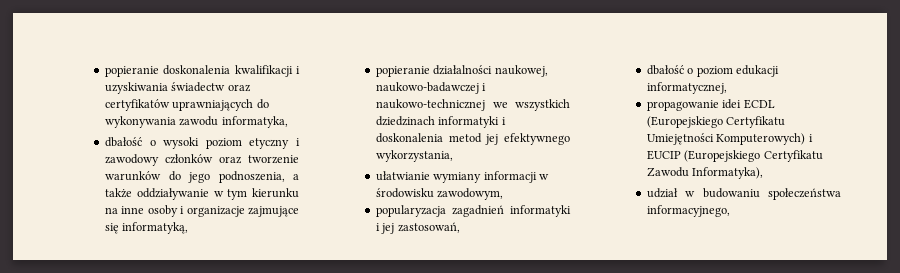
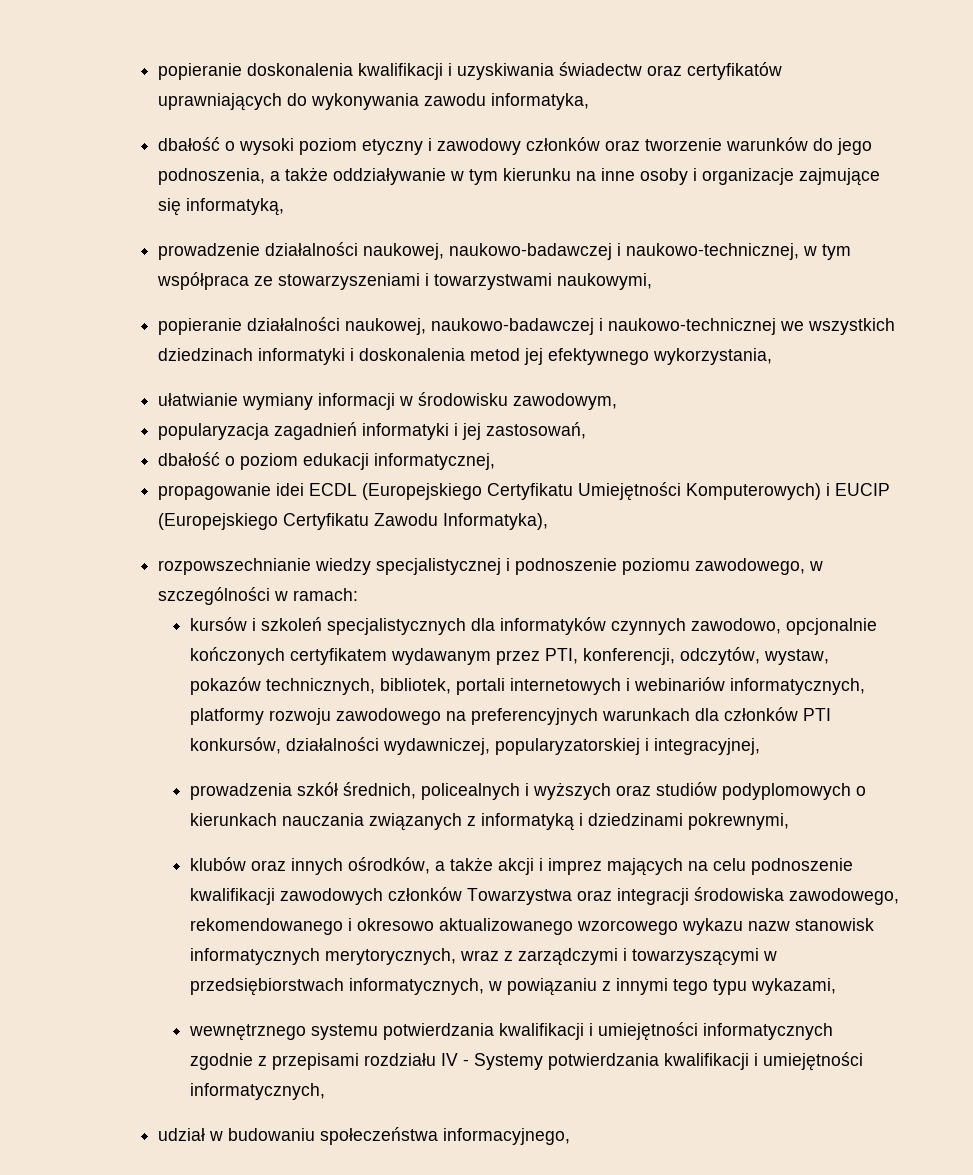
(189, 228) none -> [157,242,851,260] [156,272,652,290] // prowadzenie działalności naukowej, naukowo-badawczej i naukowo-technicznej, w tym współpraca ze stowarzyszeniami i towarzystwami naukowymi,
(764, 173) none -> [157,558,823,575] [157,587,358,605] [189,617,877,635] [189,647,829,665] [189,677,865,695] [189,707,831,725] [189,737,760,755] [189,782,866,800] [189,813,789,831] [189,857,853,876] [189,887,899,905] [189,918,874,935] [189,948,777,966] [189,978,836,996] [188,1022,833,1041] [189,1052,863,1071] [189,1083,325,1100] // rozpowszechnianie wiedzy specjalistycznej i podnoszenie poziomu zawodowego, w szczególności w ramach: // kursów i szkoleń specjalistycznych dla informatyków czynnych zawodowo, opcjonalnie kończonych certyfikatem wydawanym przez PTI, konferencji, odczytów, wystaw, pokazów technicznych, bibliotek, portali internetowych i webinariów informatycznych, platformy rozwoju zawodowego na preferencyjnych warunkach dla członków PTI konkursów, działalności wydawniczej, popularyzatorskiej i integracyjnej, // prowadzenia szkół średnich, policealnych i wyższych oraz studiów podyplomowych o kierunkach nauczania związanych z informatyką i dziedzinami pokrewnymi, // klubów oraz innych ośrodków, a także akcji i imprez mających na celu podnoszenie kwalifikacji zawodowych członków Towarzystwa oraz integracji środowiska zawodowego, rekomendowanego i okresowo aktualizowanego wzorcowego wykazu nazw stanowisk informatycznych merytorycznych, wraz z zarządczymi i towarzyszącymi w przedsiębiorstwach informatycznych, w powiązaniu z innymi tego typu wykazami, // wewnętrznego systemu potwierdzania kwalifikacji i umiejętności informatycznych zgodnie z przepisami rozdziału IV - Systemy potwierdzania kwalifikacji i umiejętności informatycznych,

